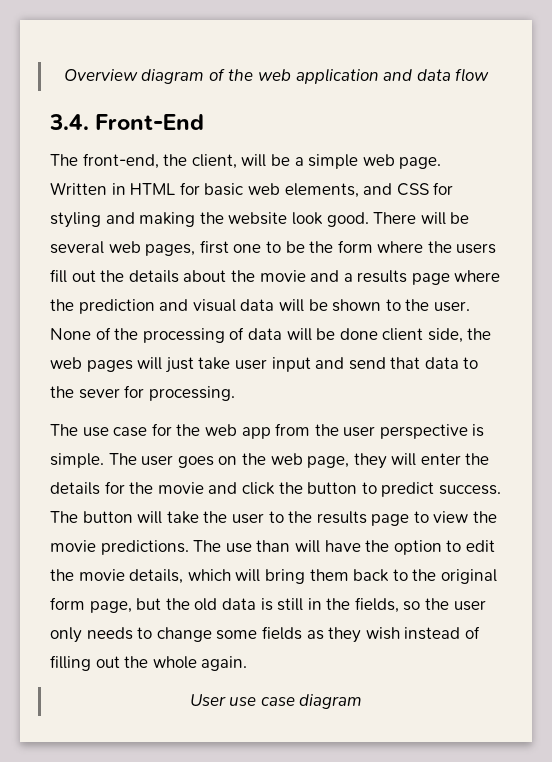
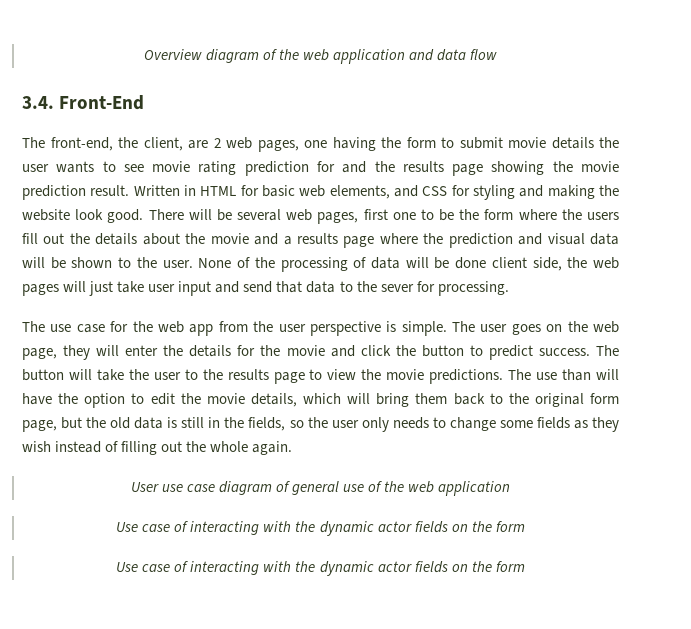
[241,154,442,169] will be a simple web page. -> [188,137,619,152] [22,161,619,176] [22,185,130,200] are 2 web pages, one having the form to submit movie details the user wants to see movie rating prediction for and the results page showing the movie prediction result.
(363, 701) none -> [275,481,511,496] [116,521,525,536] [116,561,525,576] of general use of the web application // Use case of interacting with the dynamic actor fields on the form // Use case of interacting with the dynamic actor fields on the form

